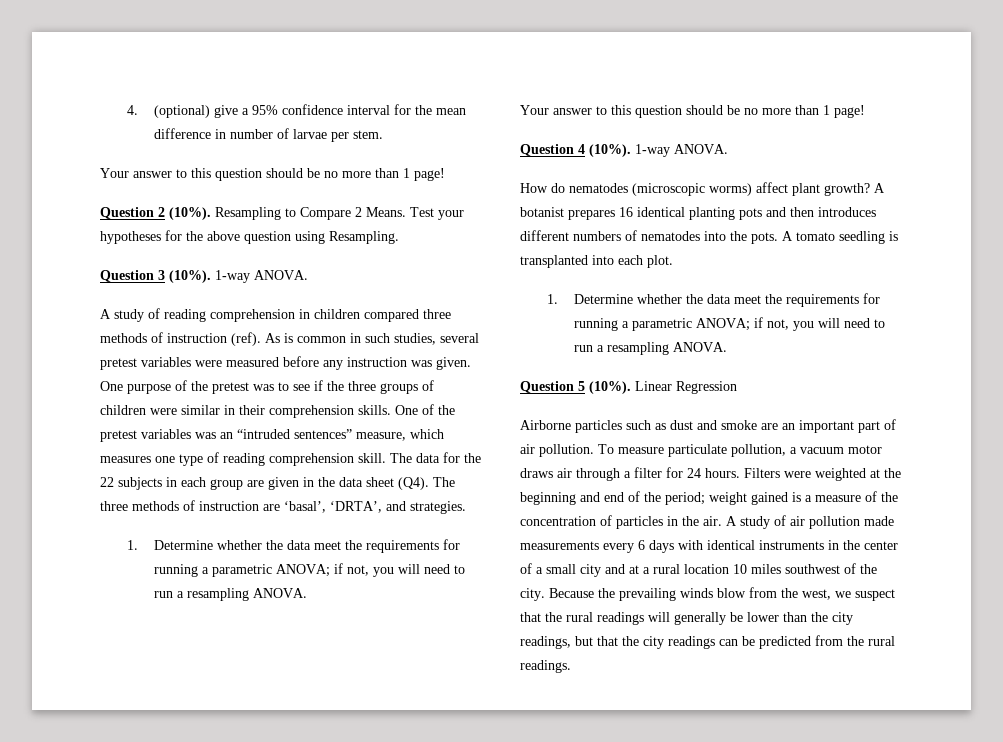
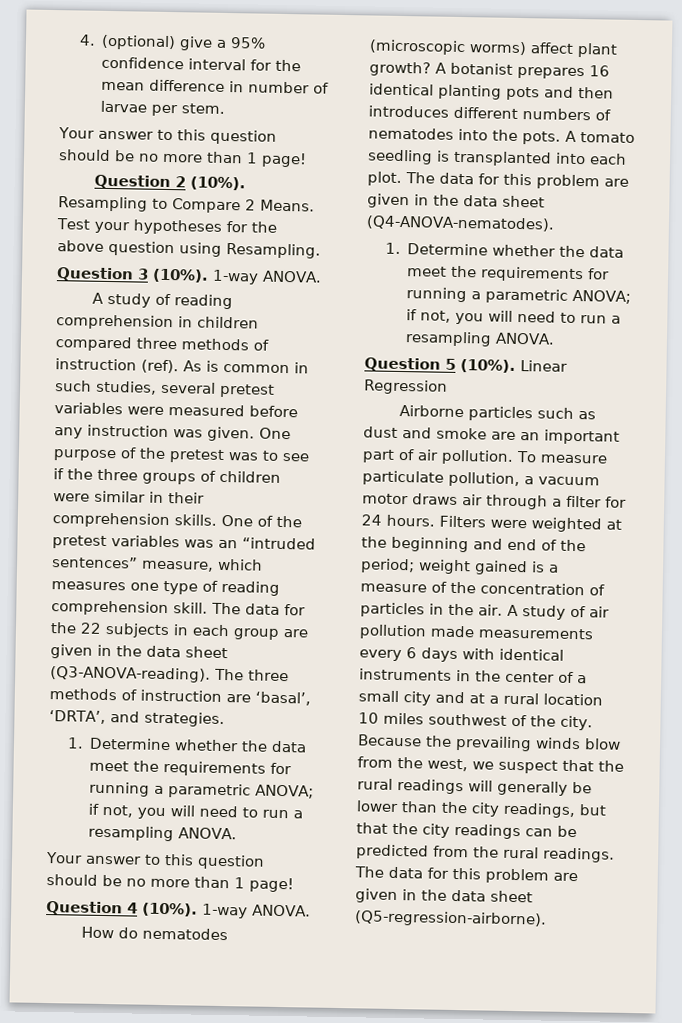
[398,477,429,490] (Q4). -> [50,666,211,683] (Q3-ANOVA-reading).
(673, 261) none -> [405,172,629,190] [367,193,545,209] [366,215,555,232] The data for this problem are given in the data sheet (Q4-ANOVA-nematodes).
(571, 666) none -> [354,866,578,884] [355,888,533,904] [354,910,547,928] The data for this problem are given in the data sheet (Q5-regression-airborne).

